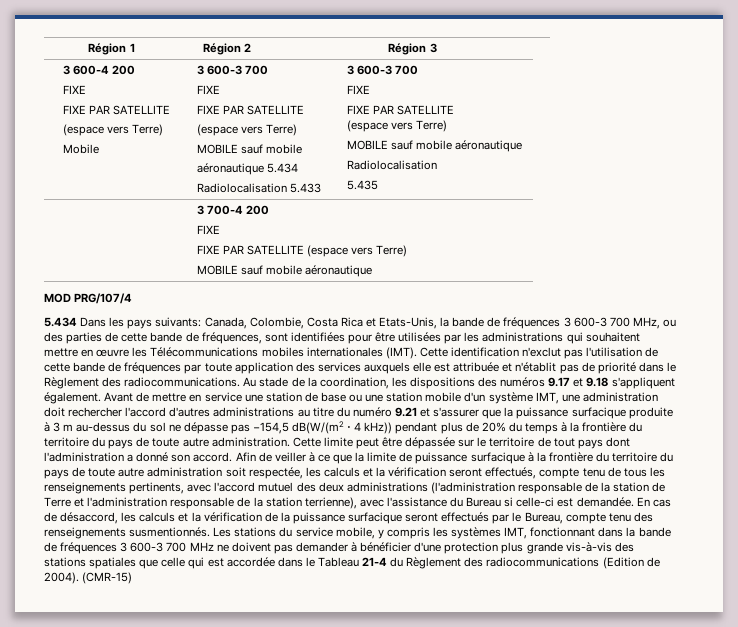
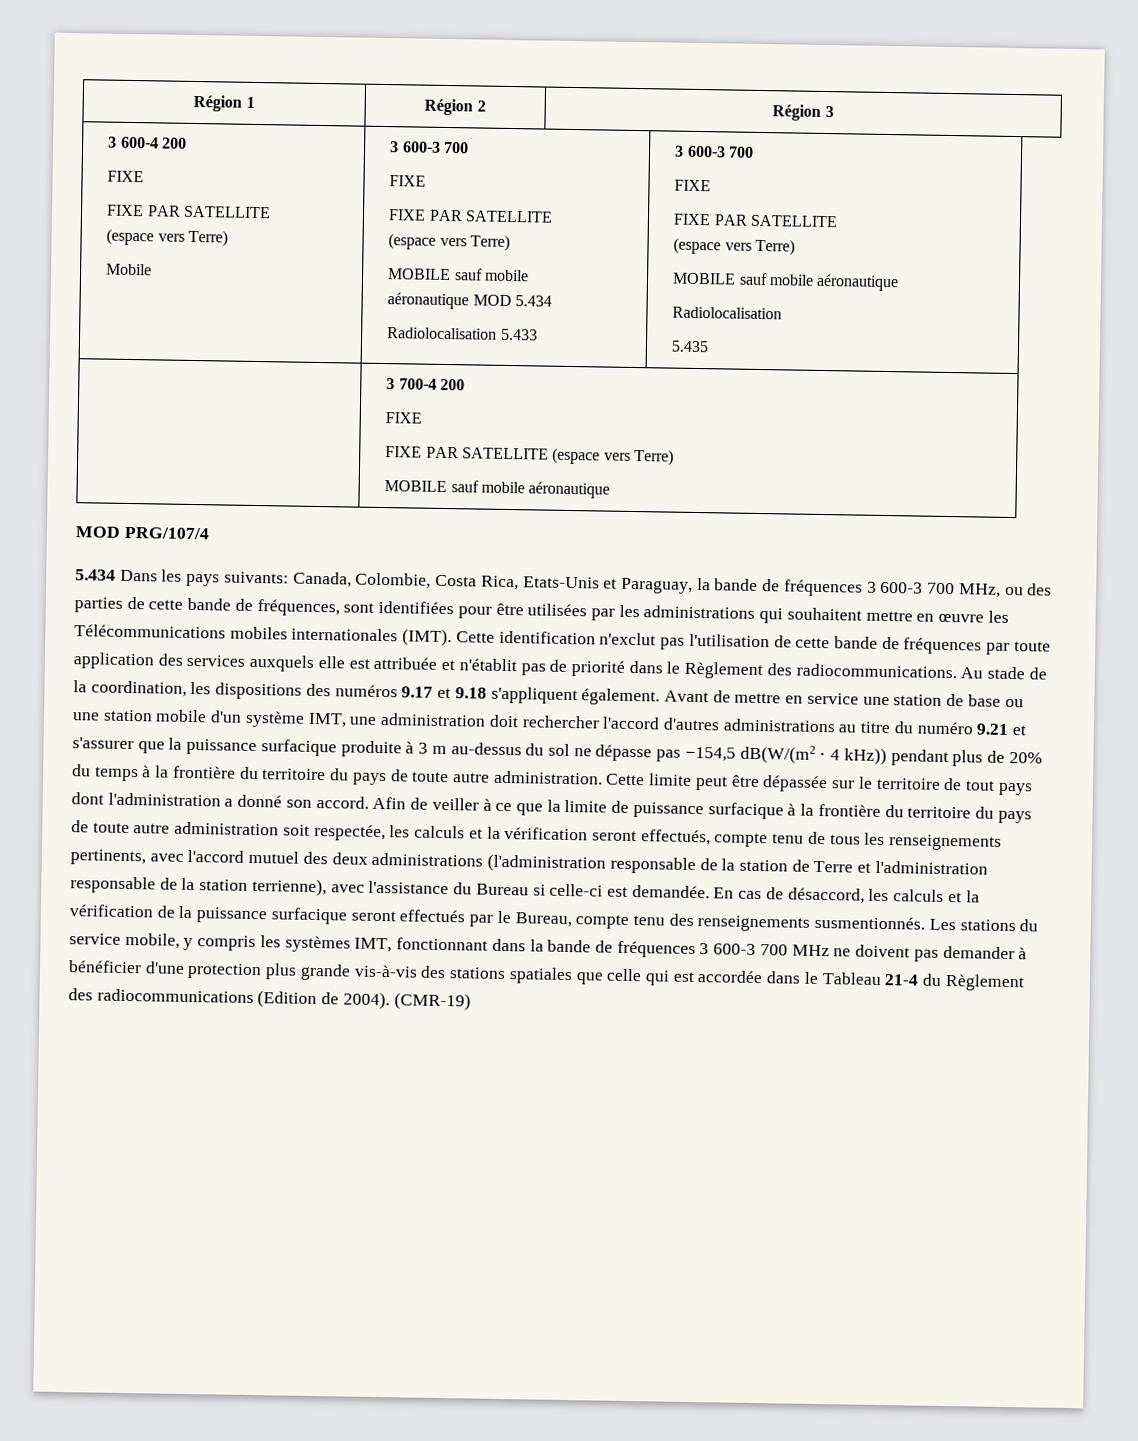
(264, 169) none -> [472,294,512,307] MOD
[340,317,438,329] Rica et Etats-Unis, -> [480,575,693,594] Rica, Etats-Unis et Paraguay,
[82,572,133,584] (CMR-15) -> [393,992,471,1011] (CMR-19)

